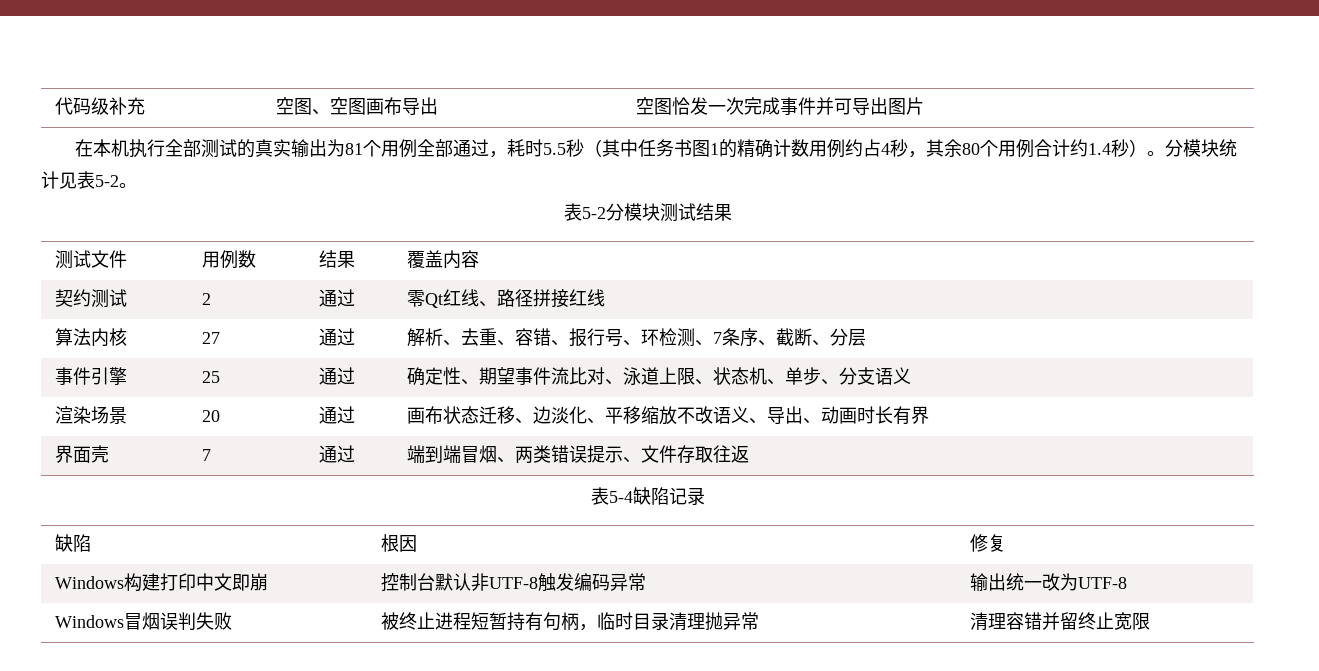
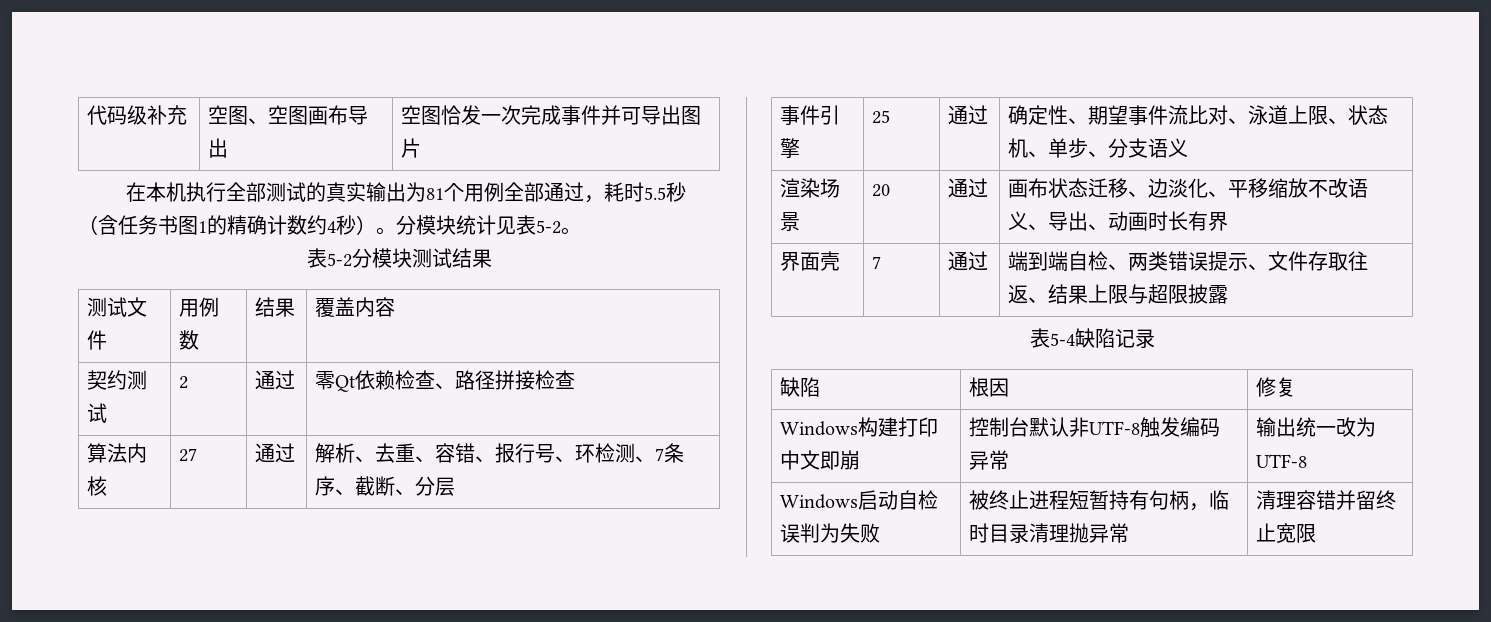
[602,139,639,157] 其中 -> [98,215,118,235] 含
[809,139,1112,158] 用例约占4秒，其余80个用例合计约1.4 -> [307,215,336,235] 约4
[443,289,480,307] 红线 -> [354,370,435,390] 依赖检查
[569,289,606,307] 红线 -> [534,370,575,390] 检查
[461,445,498,463] 冒烟 -> [1067,251,1108,271] 自检
(750, 454) none -> [1027,284,1228,304] 、结果上限与超限披露
[124,612,197,630] 冒烟误判 -> [857,490,938,510] [779,523,840,543] 启动自检误判为

